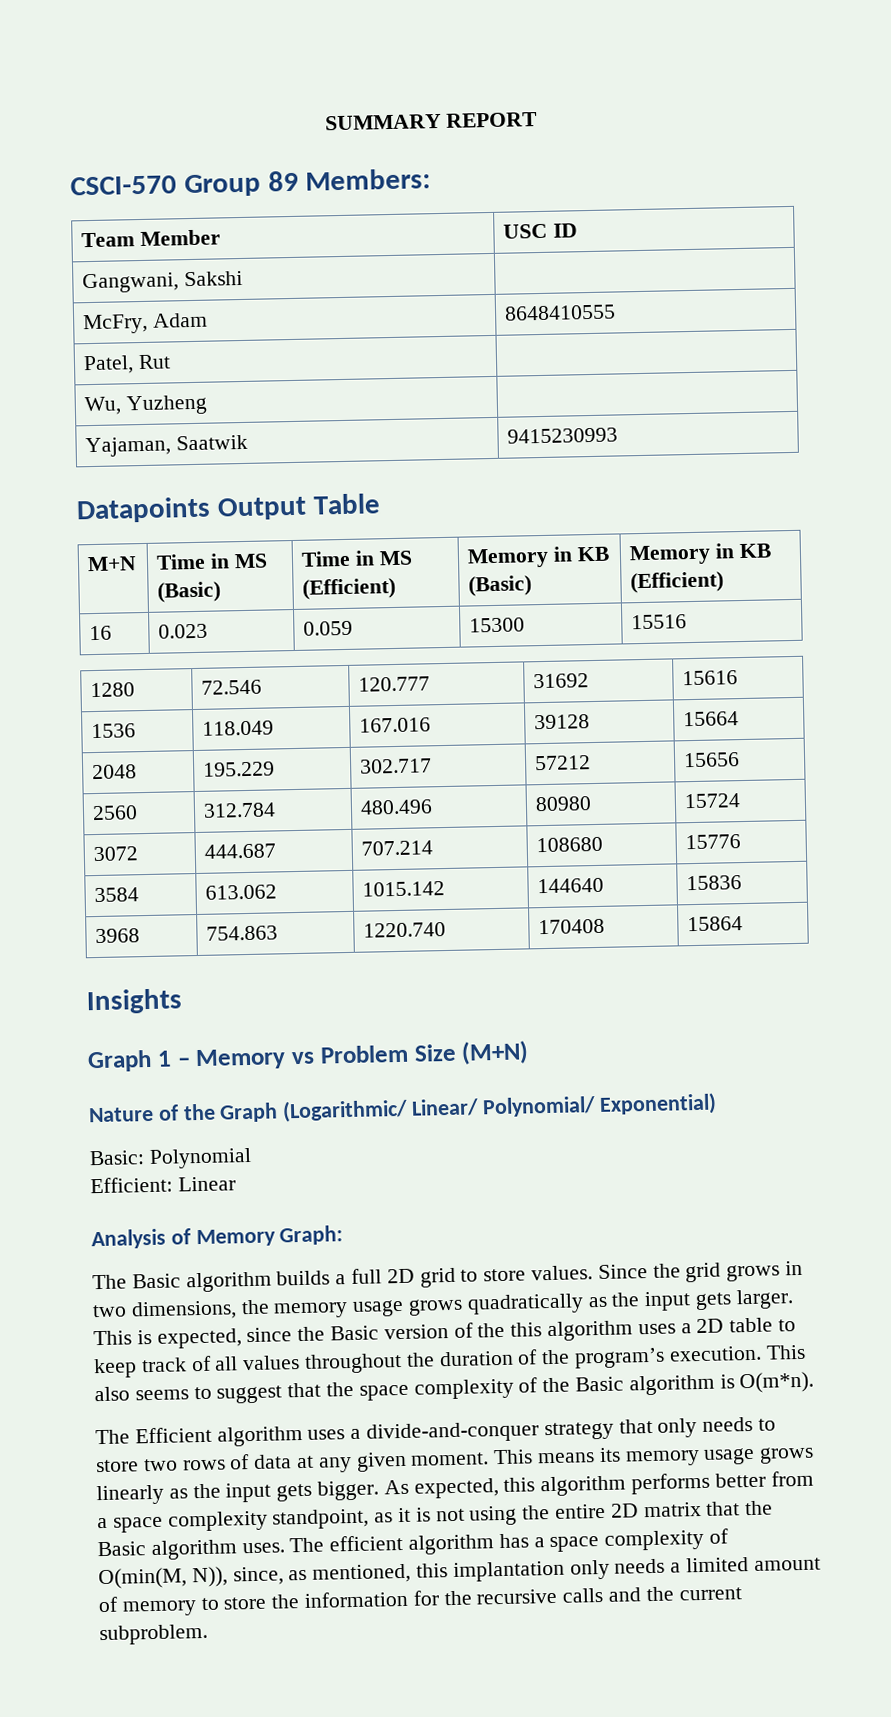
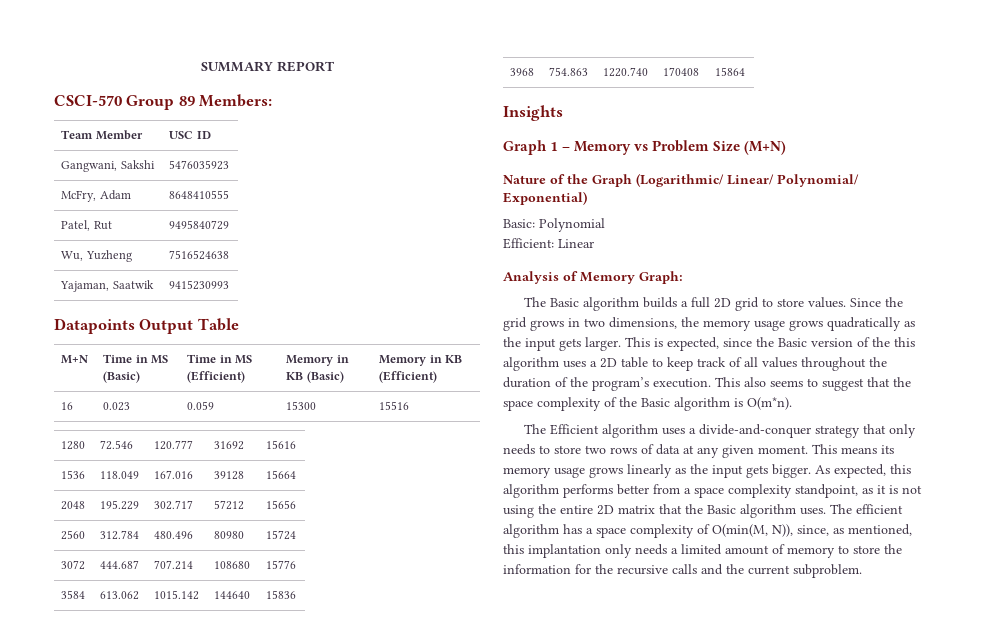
(244, 278) none -> [169,160,230,170] 5476035923
(172, 362) none -> [169,220,230,230] 9495840729
(209, 405) none -> [169,250,230,260] 7516524638

